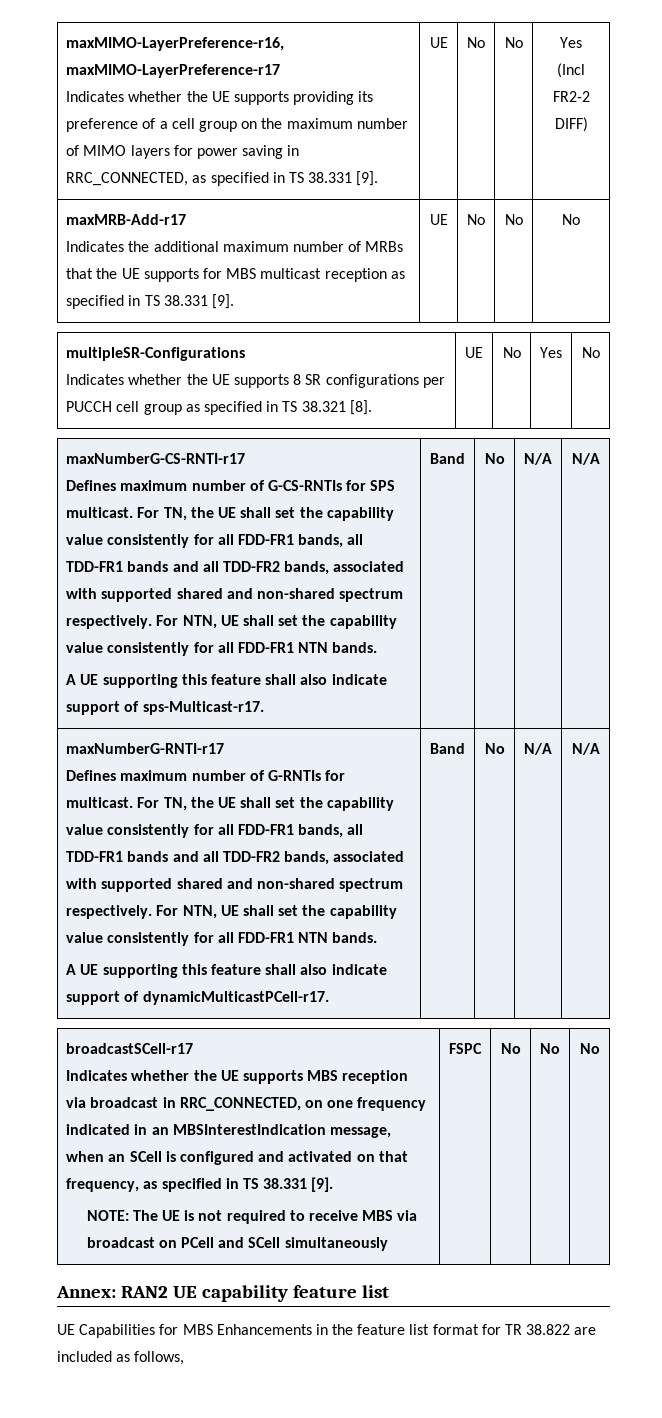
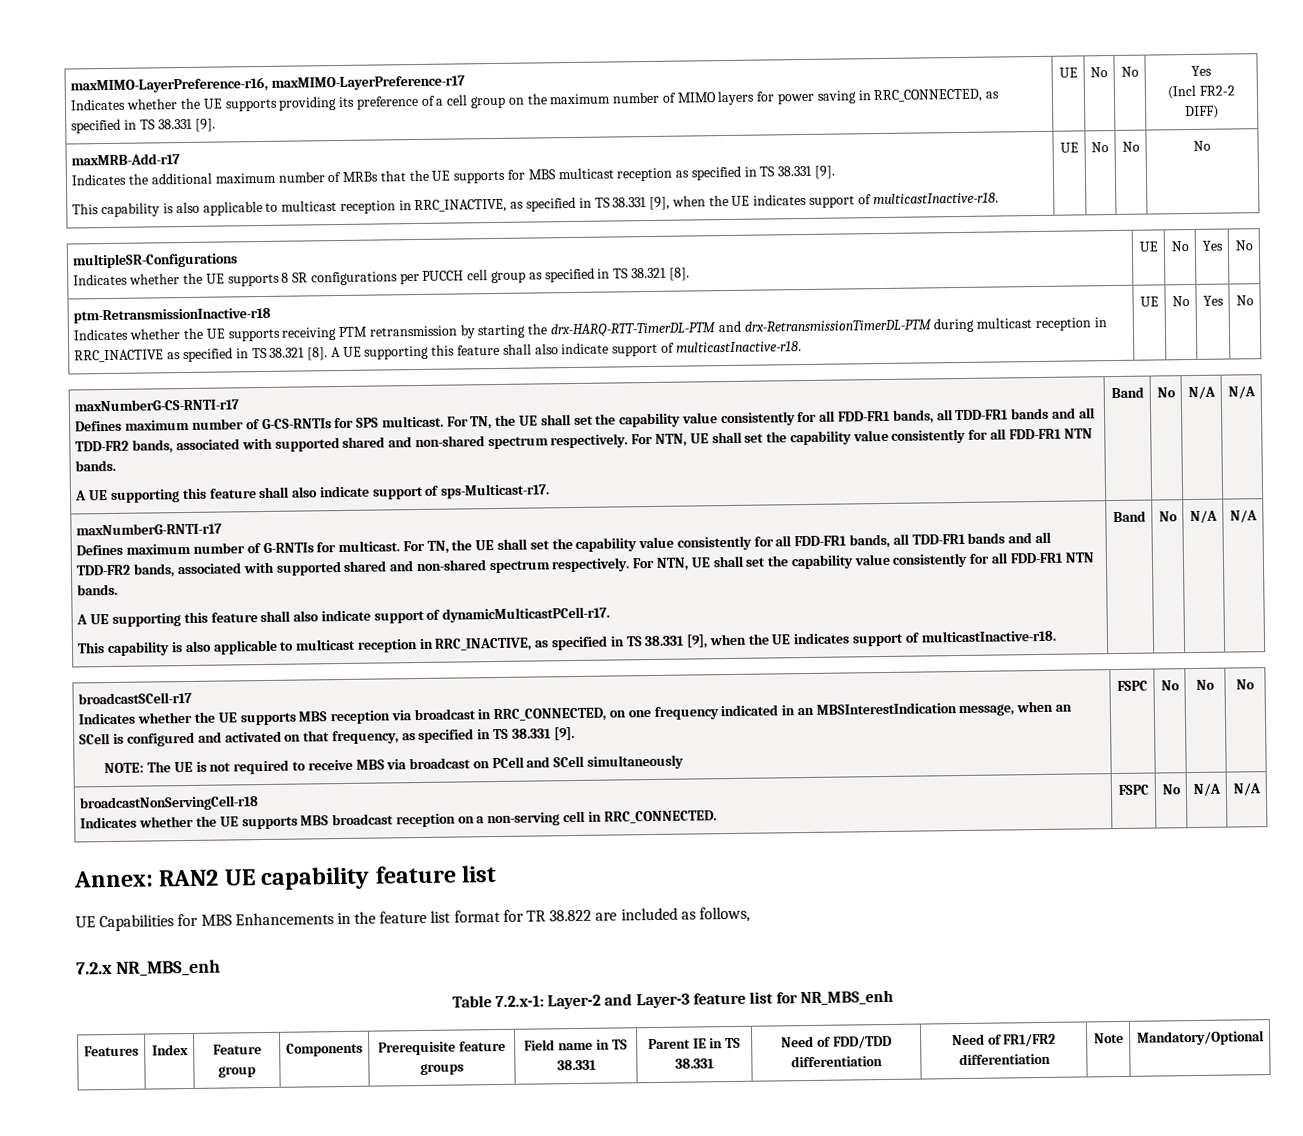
(234, 301) none -> [72,192,999,218] // This capability is also applicable to multicast reception in RRC_INACTIVE, as specified in TS 38.331 [9], when the UE indicates support of multicastInactive-r18.
(600, 352) none -> [73,307,272,324] [73,317,1107,342] [74,341,802,363] [1139,296,1159,307] [1171,296,1190,307] [1202,295,1224,306] [1235,295,1254,306] // ptm-RetransmissionInactive-r18 // Indicates whether the UE supports receiving PTM retransmission by starting the drx-HARQ-RTT-TimerDL-PTM and drx-RetransmissionTimerDL-PTM during multicast reception in RRC_INACTIVE as specified in TS 38.321 [8]. A UE supporting this feature shall also indicate support of multicastInactive-r18. | UE | No | Yes | No
(329, 998) none -> [77,629,1056,657] // This capability is also applicable to multicast reception in RRC_INACTIVE, as specified in TS 38.331 [9], when the UE indicates support of multicastInactive-r18.
(600, 1048) none -> [79,795,260,812] [80,810,717,830] [1117,784,1149,795] [1161,784,1181,795] [1192,783,1221,797] [1232,783,1261,796] // broadcastNonServingCell-r18 // Indicates whether the UE supports MBS broadcast reception on a non-serving cell in RRC_CONNECTED. | FSPC | No | N/A | N/A
(185, 1358) none -> [76,959,221,977] [451,989,895,1010] [84,1045,139,1057] [151,1044,189,1056] [212,1044,262,1055] [218,1066,256,1078] [286,1042,363,1057] [378,1040,506,1056] [420,1063,464,1076] [524,1039,628,1051] [556,1059,597,1071] [647,1037,742,1050] [675,1058,715,1069] [781,1035,892,1049] [791,1055,883,1068] [951,1033,1057,1047] [958,1052,1051,1066] [1093,1032,1124,1044] [1136,1030,1265,1046] // 7.2.x NR_MBS_enh // Table 7.2.x-1: Layer-2 and Layer-3 feature list for NR_MBS_enh // Features | Index | Feature group | Components | Prerequisite feature groups | Field name in TS 38.331 | Parent IE in TS 38.331 | Need of FDD/TDD differentiation | Need of FR1/FR2 differentiation | Note | Mandatory/Optional

